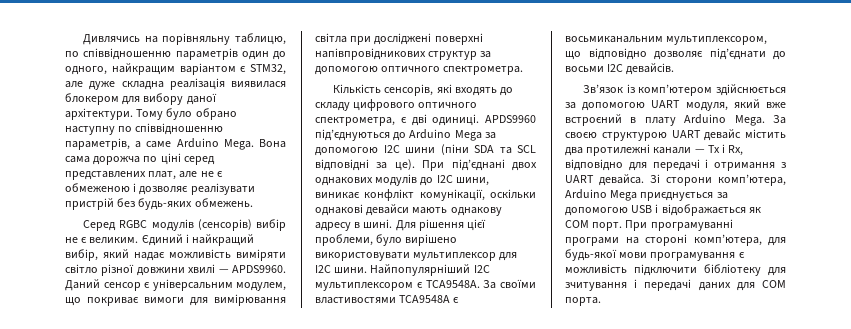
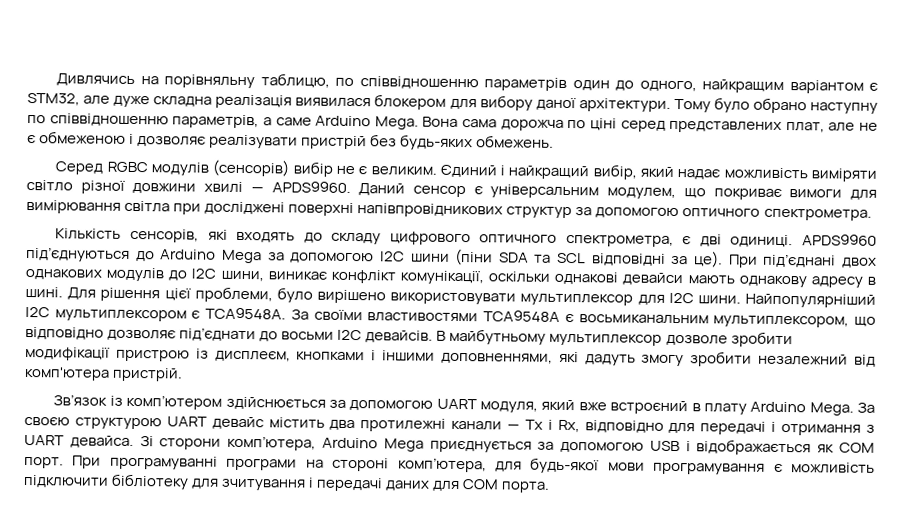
(675, 69) none -> [436,328,793,348] [25,346,876,367] [24,366,184,382] В майбутньому мультиплексор дозволе зробити модифікації пристрою із дисплеєм, кнопками і іншими доповненнями, які дадуть змогу зробити незалежний від комп'ютера пристрій.

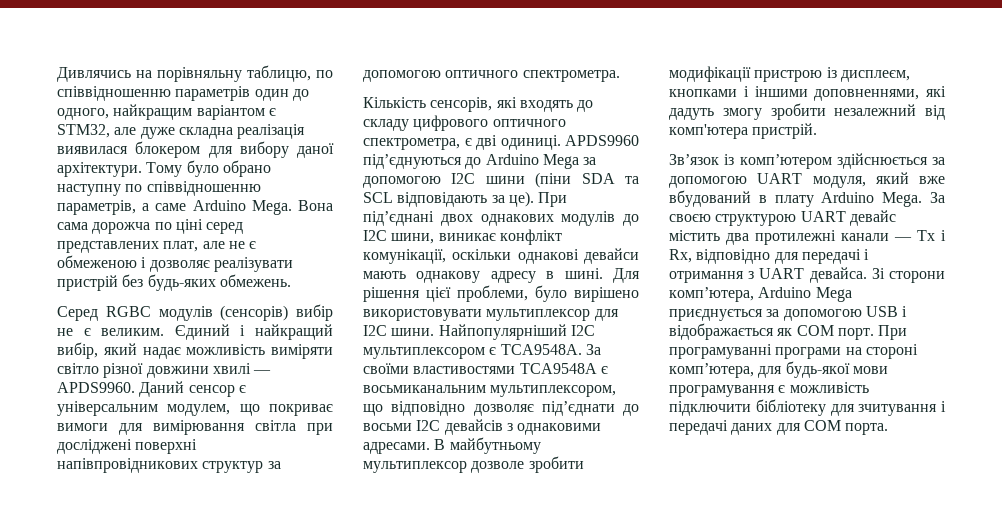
[591,253,666,266] відповідні -> [397,192,488,207] відповідають
[365,330,434,343] девайсів. -> [444,419,602,435] [363,442,430,454] девайсів з однаковими адресами.
[610,400,689,415] встроєний -> [669,190,751,207] вбудований

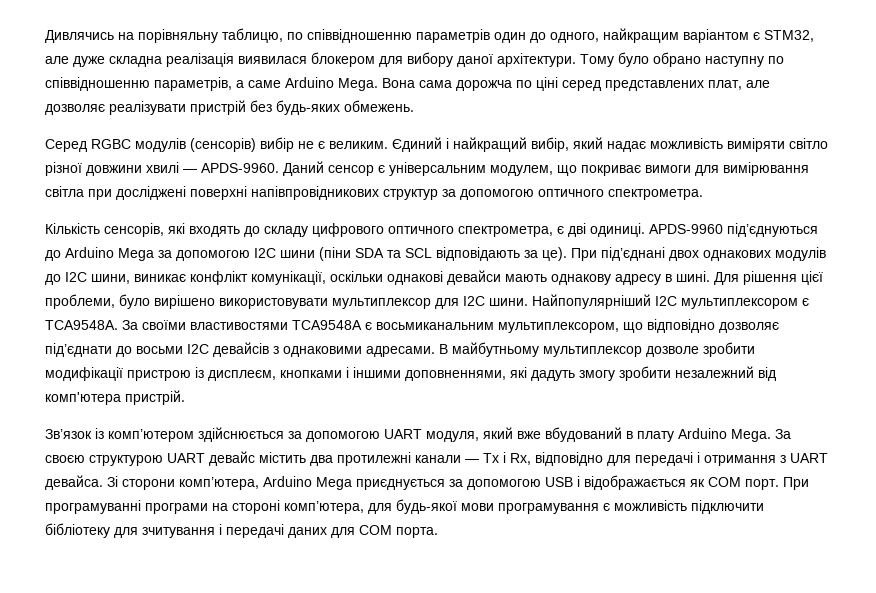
[228,241,257,249] [57,255,147,268] не є обмеженою і -> (770, 84) none
[57,382,135,393] APDS9960. -> [201,163,279,173] APDS-9960.
[565,135,639,146] APDS9960 -> [649,224,723,234] APDS-9960

